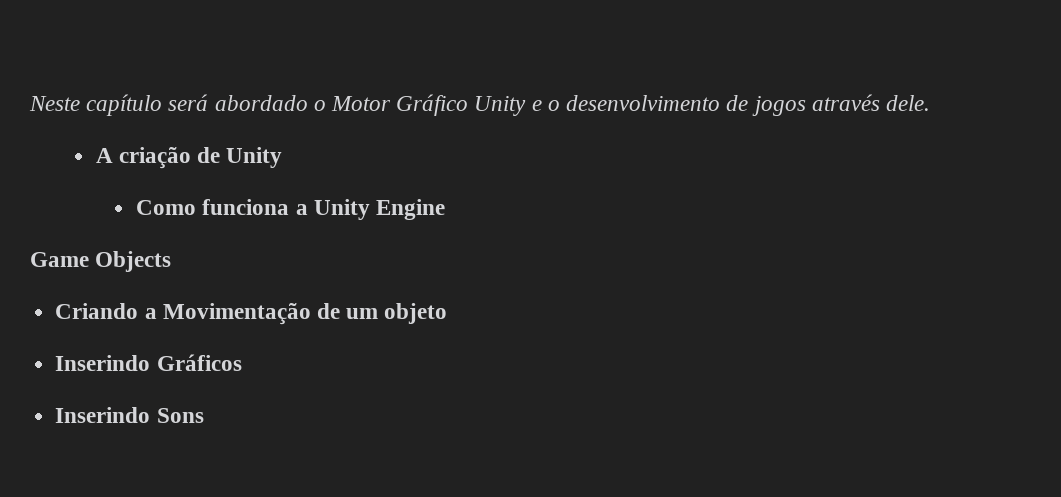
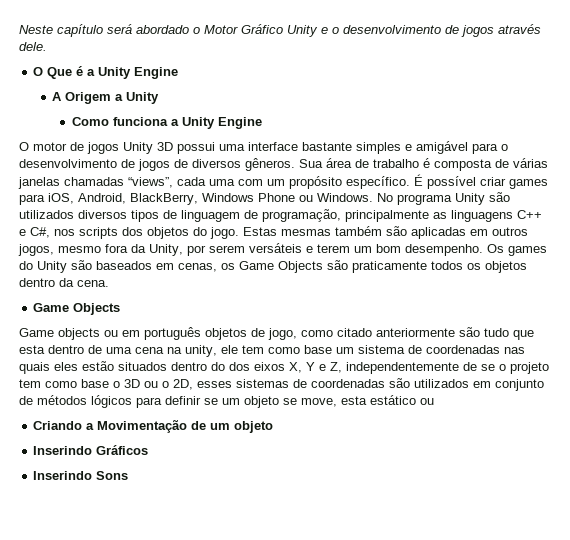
(930, 103) none -> [33,66,179,79] // O Que é a Unity Engine
[118,147,221,169] criação de -> [65,92,124,104] Origem a
[30,251,172,272] Game Objects -> [19,141,508,154] [19,158,548,171] [18,174,548,189] [19,192,510,205] [19,209,542,222] [19,226,528,239] [18,243,547,256] [19,260,527,273] [19,278,109,287] [33,303,121,315] [19,327,534,340] [19,345,525,357] [19,361,549,374] [19,378,544,391] [19,395,434,408] O motor de jogos Unity 3D possui uma interface bastante simples e amigável para o desenvolvimento de jogos de diversos gêneros. Sua área de trabalho é composta de várias janelas chamadas “views”, cada uma com um propósito específico. É possível criar games para iOS, Android, BlackBerry, Windows Phone ou Windows. No programa Unity são utilizados diversos tipos de linguagem de programação, principalmente as linguagens C++ e C#, nos scripts dos objetos do jogo. Estas mesmas também são aplicadas em outros jogos, mesmo fora da Unity, por serem versáteis e terem um bom desempenho. Os games do Unity são baseados em cenas, os Game Objects são praticamente todos os objetos dentro da cena. // Game Objects // Game objects ou em português objetos de jogo, como citado anteriormente são tudo que esta dentro de uma cena na unity, ele tem como base um sistema de coordenadas nas quais eles estão situados dentro do dos eixos X, Y e Z, independentemente de se o projeto tem como base o 3D ou o 2D, esses sistemas de coordenadas são utilizados em conjunto de métodos lógicos para definir se um objeto se move, esta estático ou

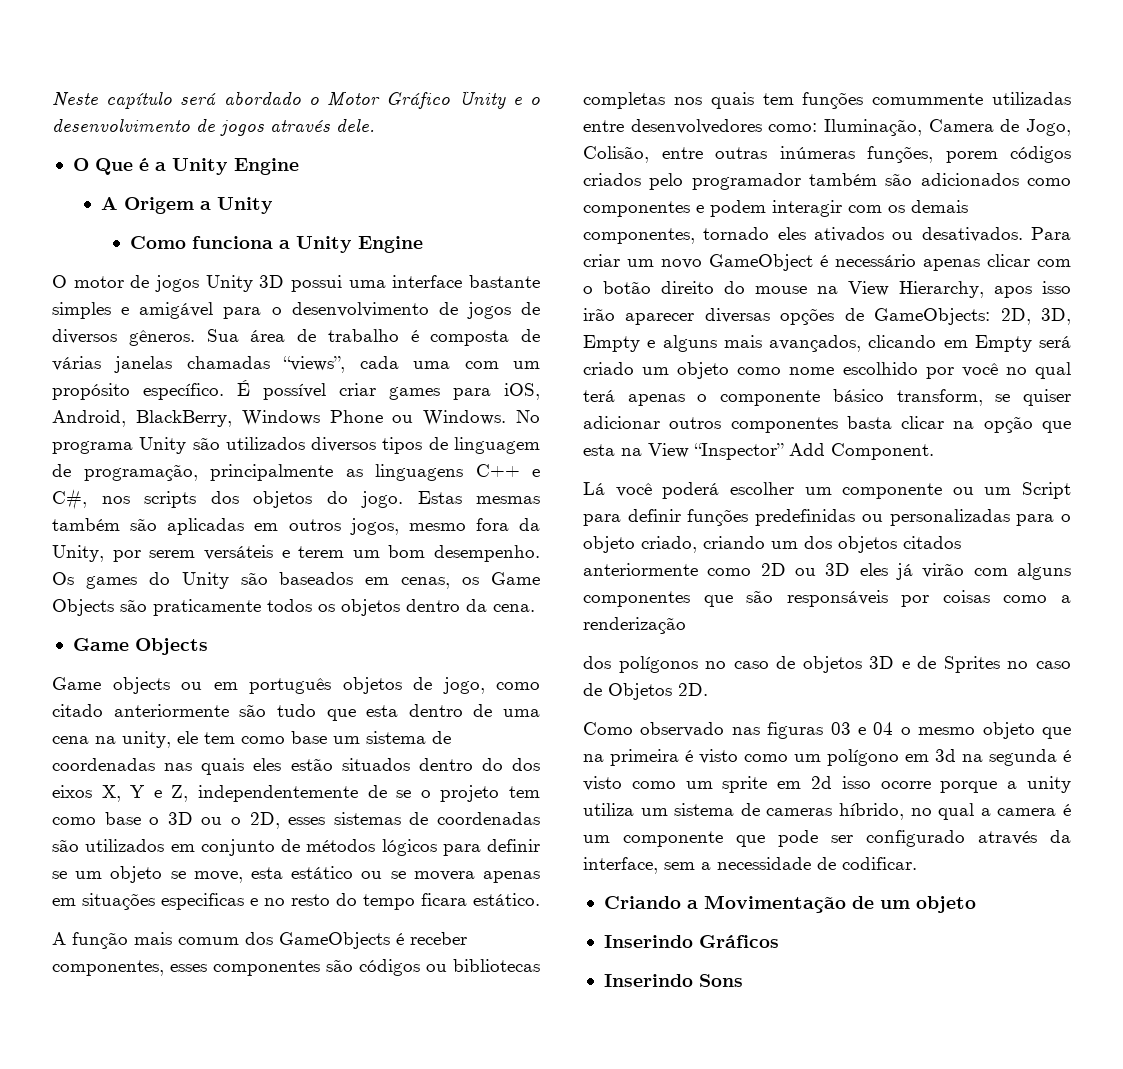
(434, 401) none -> [390,871,540,883] [52,893,540,910] [52,932,467,949] [52,959,540,976] [583,92,1071,109] [583,119,1071,136] [583,146,1071,163] [583,173,1071,190] [583,200,968,217] [583,227,1071,244] [583,254,1071,271] [583,281,1071,298] [583,308,1071,325] [583,335,1071,352] [583,362,1071,379] [583,389,1071,406] [583,416,1071,433] [583,443,934,460] [583,482,1071,499] [583,509,1071,526] [583,536,961,553] [583,563,1071,580] [583,590,1071,607] [583,617,686,634] [583,656,1071,673] [583,683,708,700] [583,722,1071,739] [583,749,1071,766] [583,776,1071,793] [583,803,1071,820] [583,830,1071,847] [583,857,917,874] se movera apenas em situações especificas e no resto do tempo ficara estático. // A função mais comum dos GameObjects é receber componentes, esses componentes são códigos ou bibliotecas completas nos quais tem funções comummente utilizadas entre desenvolvedores como: Iluminação, Camera de Jogo, Colisão, entre outras inúmeras funções, porem códigos criados pelo programador também são adicionados como componentes e podem interagir com os demais componentes, tornado eles ativados ou desativados. Para criar um novo GameObject é necessário apenas clicar com o botão direito do mouse na View Hierarchy, apos isso irão aparecer diversas opções de GameObjects: 2D, 3D, Empty e alguns mais avançados, clicando em Empty será criado um objeto como nome escolhido por você no qual terá apenas o componente básico transform, se quiser adicionar outros componentes basta clicar na opção que esta na View “Inspector” Add Component. // Lá você poderá escolher um componente ou um Script para definir funções predefinidas ou personalizadas para o objeto criado, criando um dos objetos citados anteriormente como 2D ou 3D eles já virão com alguns componentes que são responsáveis por coisas como a renderização // dos polígonos no caso de objetos 3D e de Sprites no caso de Objetos 2D. // Como observado nas figuras 03 e 04 o mesmo objeto que na primeira é visto como um polígono em 3d na segunda é visto como um sprite em 2d isso ocorre porque a unity utiliza um sistema de cameras híbrido, no qual a camera é um componente que pode ser configurado através da interface, sem a necessidade de codificar.

